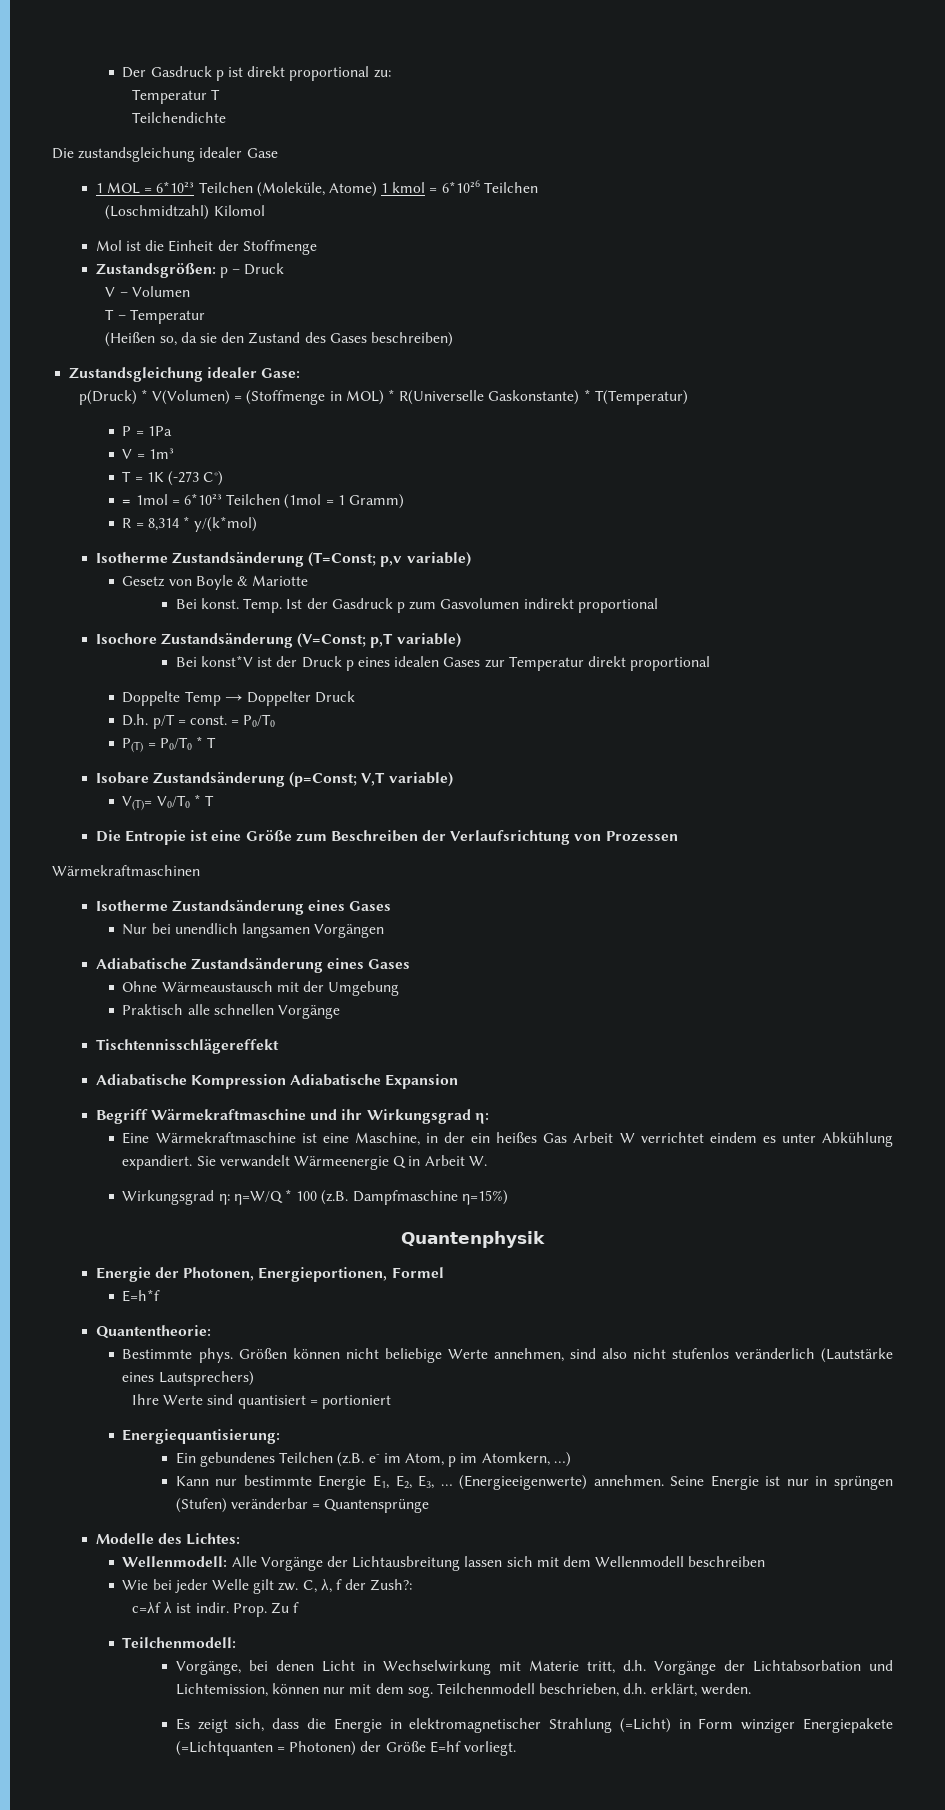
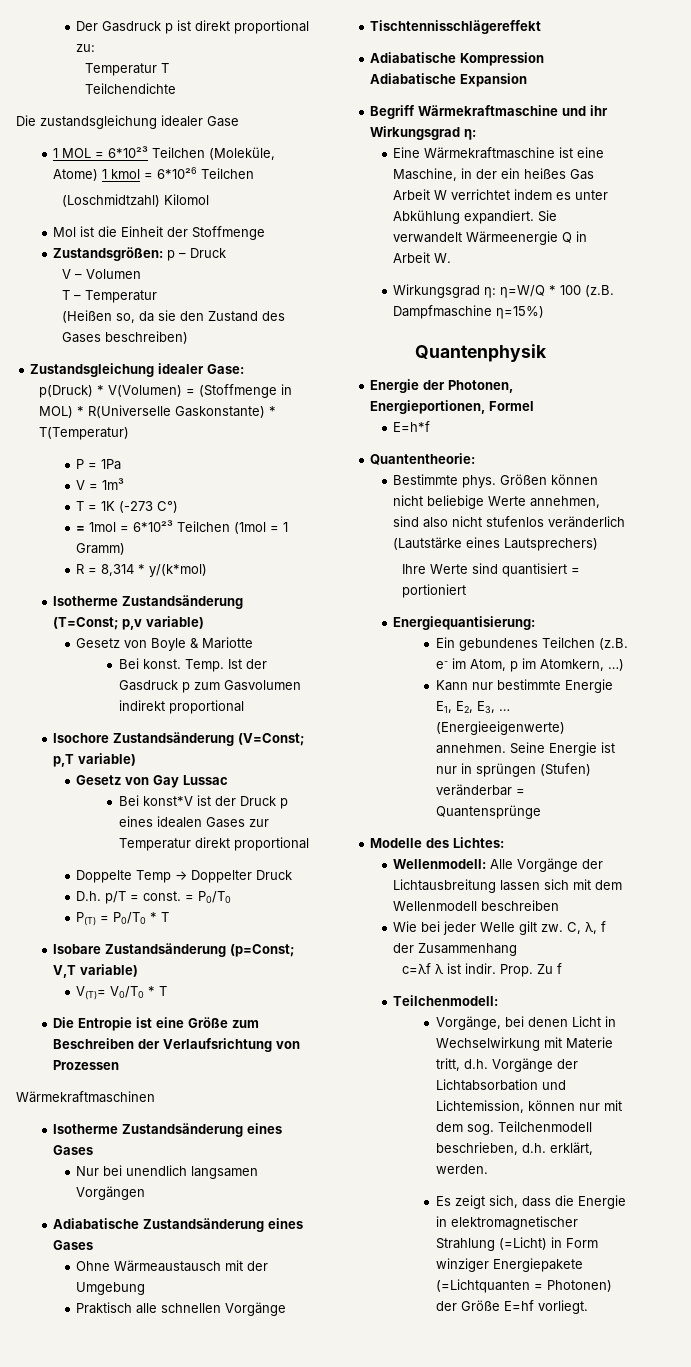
(461, 640) none -> [76,775,229,788] // Gesetz von Gay Lussac
[709,1132,757,1143] eindem -> [514,189,553,200] indem
[370,1579,413,1591] Zush?: -> [418,943,518,956] Zusammenhang

